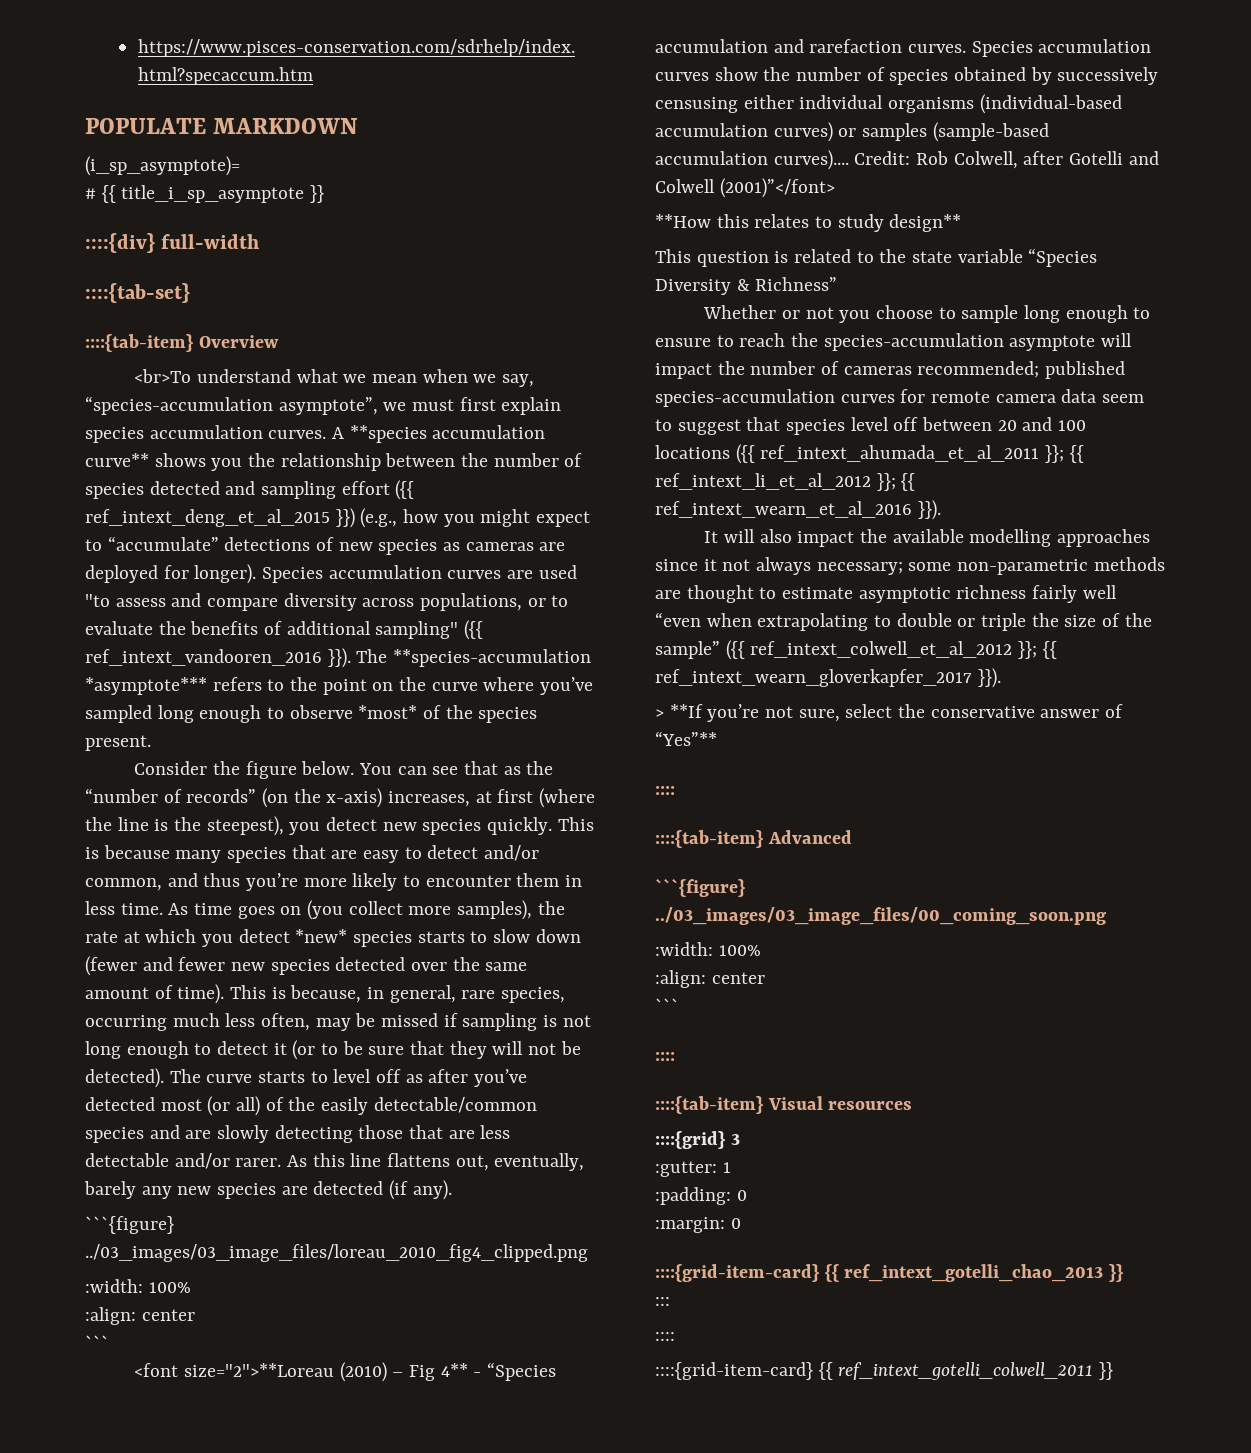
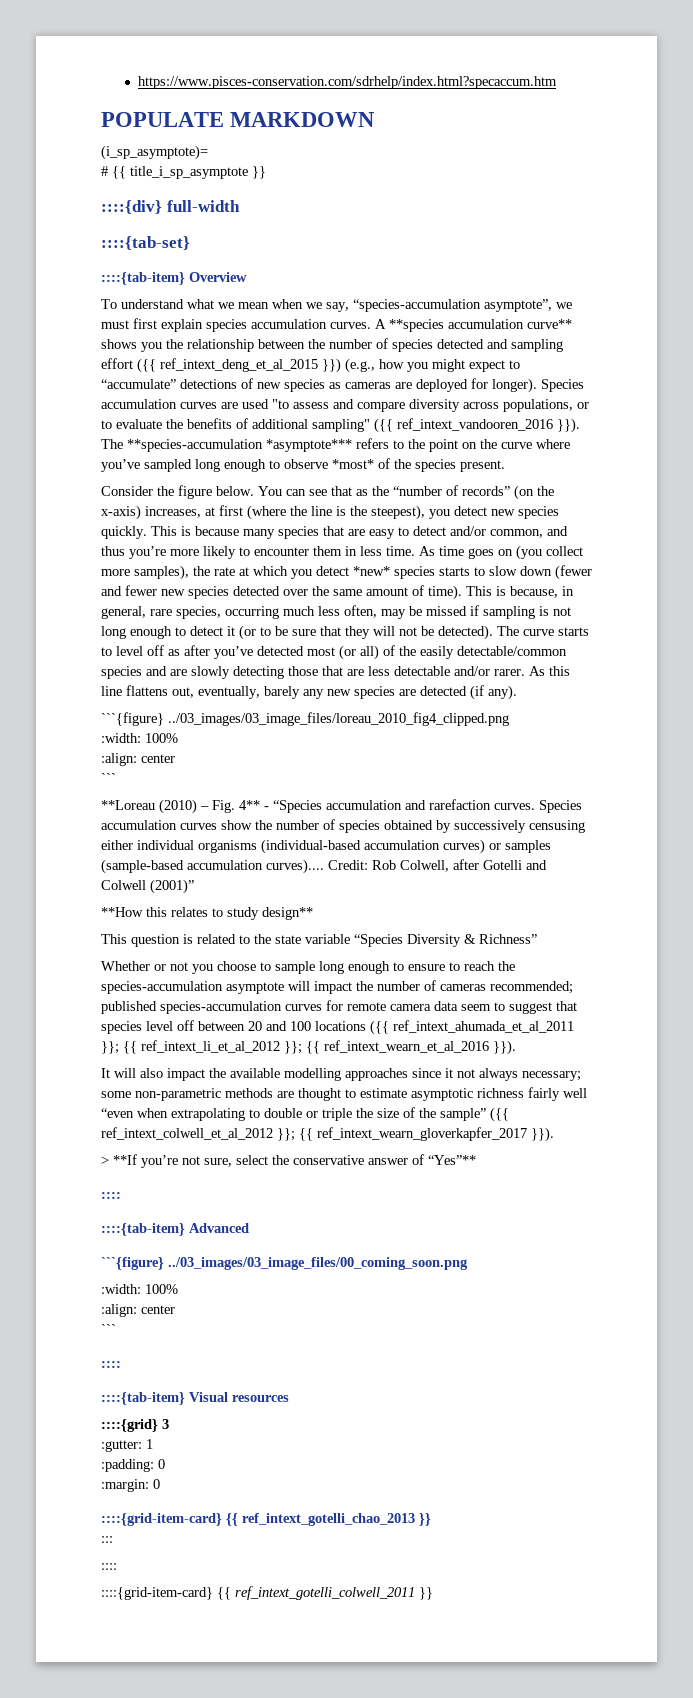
[134,369,192,383] <br>To -> [101,299,117,309] To
[134,1363,334,1377] <font size="2">**Loreau -> [101,800,155,810] **Loreau
[408,1365,435,1381] Fig -> [212,800,235,813] Fig.
[719,178,835,198] (2001)”</font> -> [150,879,194,894] (2001)”

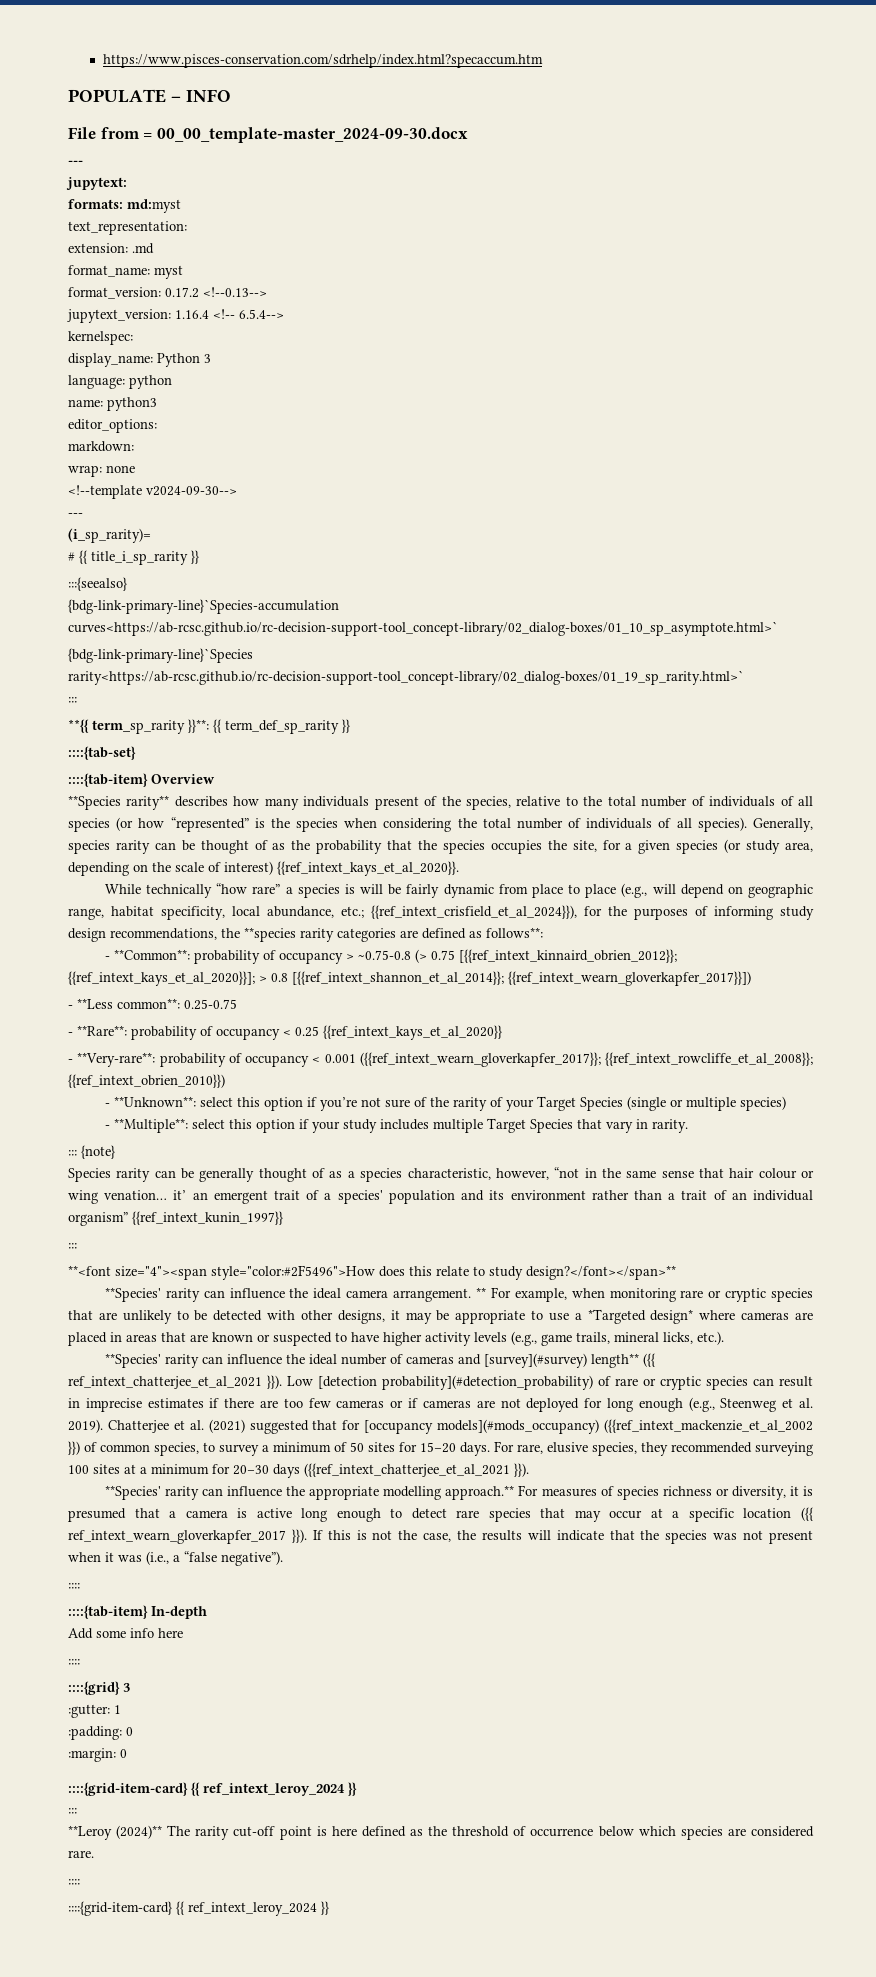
[230,112,375,127] [101,145,208,160] MARKDOWN // (i_sp_asymptote)= -> [171,89,231,102] [68,127,468,143] [68,160,83,165] [66,177,127,190] [68,199,181,213] [68,221,187,235] [68,243,154,254] [68,265,183,279] [68,287,267,299] [67,309,284,323] [68,331,133,345] [68,353,211,367] [68,375,172,389] [68,397,157,411] [68,419,157,433] [68,441,134,452] [68,465,135,477] [68,485,237,499] [68,513,83,517] [68,528,151,543] – INFO // File from = 00_00_template-master_2024-09-30.docx // --- // jupytext: // formats: md:myst // text_representation: // extension: .md // format_name: myst // format_version: 0.17.2 <!--0.13--> // jupytext_version: 1.16.4 <!-- 6.5.4--> // kernelspec: // display_name: Python 3 // language: python // name: python3 // editor_options: // markdown: // wrap: none // <!--template v2024-09-30--> // --- // (i_sp_rarity)=
[130,166,266,179] [101,200,240,214] [101,236,190,250] [101,272,247,285] [101,299,572,312] [101,318,572,332] [101,338,563,352] [101,358,520,373] [101,378,584,393] [101,399,589,412] [101,418,580,433] [101,438,570,452] [101,458,505,472] [101,485,554,500] [101,505,559,520] [101,526,568,539] [101,545,583,560] [101,565,592,580] [101,585,574,600] [101,605,571,619] [101,625,589,640] [101,645,567,660] [101,666,570,679] [101,685,517,700] [101,712,509,726] [101,733,178,743] [101,753,175,766] [101,773,116,783] [101,799,582,814] [101,819,585,833] [101,839,551,854] [101,859,547,874] [101,879,194,894] [101,907,313,920] [101,934,537,947] [101,961,515,974] [101,980,573,994] [101,1000,577,1014] [101,1020,574,1035] [101,1040,516,1055] [101,1068,581,1081] [101,1087,587,1101] [101,1107,509,1122] [101,1127,554,1142] [101,1154,476,1168] [101,1192,121,1199] [101,1223,249,1236] [101,1257,468,1270] [101,1284,178,1294] [101,1304,175,1317] [101,1324,116,1334] [101,1361,121,1368] [101,1392,289,1405] title_i_sp_asymptote }} // ::::{div} full-width // ::::{tab-set} // ::::{tab-item} Overview // To understand what we mean when we say, “species-accumulation asymptote”, we must first explain species accumulation curves. A **species accumulation curve** shows you the relationship between the number of species detected and sampling effort ({{ ref_intext_deng_et_al_2015 }}) (e.g., how you might expect to “accumulate” detections of new species as cameras are deployed for longer). Species accumulation curves are used "to assess and compare diversity across populations, or to evaluate the benefits of additional sampling" ({{ ref_intext_vandooren_2016 }}). The **species-accumulation *asymptote*** refers to the point on the curve where you’ve sampled long enough to observe *most* of the species present. // Consider the figure below. You can see that as the “number of records” (on the x-axis) increases, at first (where the line is the steepest), you detect new species quickly. This is because many species that are easy to detect and/or common, and thus you’re more likely to encounter them in less time. As time goes on (you collect more samples), the rate at which you detect *new* species starts to slow down (fewer and fewer new species detected over the same amount of time). This is because, in general, rare species, occurring much less often, may be missed if sampling is not long enough to detect it (or to be sure that they will not be detected). The curve starts to level off as after you’ve detected most (or all) of the easily detectable/common species and are slowly detecting those that are less detectable and/or rarer. As this line flattens out, eventually, barely any new species are detected (if any). // ```{figure} ../03_images/03_image_files/loreau_2010_fig4_clipped.png // :width: 100% // :align: center // ``` // **Loreau (2010) – Fig. 4** - “Species accumulation and rarefaction curves. Species accumulation curves show the number of species obtained by successively censusing either individual organisms (individual-based accumulation curves) or samples (sample-based accumulation curves).... Credit: Rob Colwell, after Gotelli and Colwell (2001)” // **How this relates to study design** // This question is related to the state variable “Species Diversity & Richness” // Whether or not you choose to sample long enough to ensure to reach the species-accumulation asymptote will impact the number of cameras recommended; published species-accumulation curves for remote camera data seem to suggest that species level off between 20 and 100 locations ({{ ref_intext_ahumada_et_al_2011 }}; {{ ref_intext_li_et_al_2012 }}; {{ ref_intext_wearn_et_al_2016 }}). // It will also impact the available modelling approaches since it not always necessary; some non-parametric methods are thought to estimate asymptotic richness fairly well “even when extrapolating to double or triple the size of the sample” ({{ ref_intext_colwell_et_al_2012 }}; {{ ref_intext_wearn_gloverkapfer_2017 }}). // > **If you’re not sure, select the conservative answer of “Yes”** // :::: // ::::{tab-item} Advanced // ```{figure} ../03_images/03_image_files/00_coming_soon.png // :width: 100% // :align: center // ``` // :::: // ::::{tab-item} Visual resources -> [91,550,199,565] [68,577,127,591] [68,599,339,614] [68,621,778,636] [68,648,253,663] [68,670,744,685] [68,697,77,703] [68,719,350,734] [68,746,136,760] [68,773,215,787] [68,795,814,810] [68,817,813,832] [68,839,814,854] [68,861,459,876] [104,883,813,898] [68,905,814,920] [68,927,543,942] [104,949,677,964] [68,971,751,986] [68,998,237,1010] [68,1025,502,1040] [68,1052,813,1067] [68,1074,225,1088] [104,1096,786,1111] [104,1118,688,1133] [68,1145,115,1159] [68,1167,815,1182] [68,1190,814,1204] [68,1211,283,1226] [68,1243,77,1249] [68,1265,676,1280] [104,1287,813,1302] [68,1309,814,1324] [68,1331,724,1346] [104,1353,655,1368] [68,1375,813,1390] [68,1397,814,1412] [68,1419,813,1434] [68,1441,813,1456] [68,1463,529,1478] [104,1485,813,1500] [68,1507,813,1522] [68,1529,813,1544] [68,1551,283,1566] [68,1583,80,1589] [68,1605,207,1619] [68,1628,183,1639] [68,1659,80,1665] title_i_sp_rarity }} // :::{seealso} // {bdg-link-primary-line}`Species-accumulation curves<https://ab-rcsc.github.io/rc-decision-support-tool_concept-library/02_dialog-boxes/01_10_sp_asymptote.html>` // {bdg-link-primary-line}`Species rarity<https://ab-rcsc.github.io/rc-decision-support-tool_concept-library/02_dialog-boxes/01_19_sp_rarity.html>` // ::: // **{{ term_sp_rarity }}**: {{ term_def_sp_rarity }} // ::::{tab-set} // ::::{tab-item} Overview // **Species rarity** describes how many individuals present of the species, relative to the total number of individuals of all species (or how “represented” is the species when considering the total number of individuals of all species). Generally, species rarity can be thought of as the probability that the species occupies the site, for a given species (or study area, depending on the scale of interest) {{ref_intext_kays_et_al_2020}}. // While technically “how rare” a species is will be fairly dynamic from place to place (e.g., will depend on geographic range, habitat specificity, local abundance, etc.; {{ref_intext_crisfield_et_al_2024}}), for the purposes of informing study design recommendations, the **species rarity categories are defined as follows**: // - **Common**: probability of occupancy > ~0.75-0.8 (> 0.75 [{{ref_intext_kinnaird_obrien_2012}}; {{ref_intext_kays_et_al_2020}}]; > 0.8 [{{ref_intext_shannon_et_al_2014}}; {{ref_intext_wearn_gloverkapfer_2017}}]) // - **Less common**: 0.25-0.75 // - **Rare**: probability of occupancy < 0.25 {{ref_intext_kays_et_al_2020}} // - **Very-rare**: probability of occupancy < 0.001 ({{ref_intext_wearn_gloverkapfer_2017}}; {{ref_intext_rowcliffe_et_al_2008}}; {{ref_intext_obrien_2010}}) // - **Unknown**: select this option if you’re not sure of the rarity of your Target Species (single or multiple species) // - **Multiple**: select this option if your study includes multiple Target Species that vary in rarity. // ::: {note} // Species rarity can be generally thought of as a species characteristic, however, “not in the same sense that hair colour or wing venation… it’ an emergent trait of a species' population and its environment rather than a trait of an individual organism” {{ref_intext_kunin_1997}} // ::: // **<font size="4"><span style="color:#2F5496">How does this relate to study design?</font></span>** // **Species' rarity can influence the ideal camera arrangement. ** For example, when monitoring rare or cryptic species that are unlikely to be detected with other designs, it may be appropriate to use a *Targeted design* where cameras are placed in areas that are known or suspected to have higher activity levels (e.g., game trails, mineral licks, etc.). // **Species' rarity can influence the ideal number of cameras and [survey](#survey) length** ({{ ref_intext_chatterjee_et_al_2021 }}). Low [detection probability](#detection_probability) of rare or cryptic species can result in imprecise estimates if there are too few cameras or if cameras are not deployed for long enough (e.g., Steenweg et al. 2019). Chatterjee et al. (2021) suggested that for [occupancy models](#mods_occupancy) ({{ref_intext_mackenzie_et_al_2002 }}) of common species, to survey a minimum of 50 sites for 15–20 days. For rare, elusive species, they recommended surveying 100 sites at a minimum for 20–30 days ({{ref_intext_chatterjee_et_al_2021 }}). // **Species' rarity can influence the appropriate modelling approach.** For measures of species richness or diversity, it is presumed that a camera is active long enough to detect rare species that may occur at a specific location ({{ ref_intext_wearn_gloverkapfer_2017 }}). If this is not the case, the results will indicate that the species was not present when it was (i.e., a “false negative”). // :::: // ::::{tab-item} In-depth // Add some info here // ::::
[242,1513,415,1526] ref_intext_gotelli_chao_2013 -> [203,1783,345,1796] ref_intext_leroy_2024
(113, 1539) none -> [68,1825,814,1840] [68,1850,94,1858] // **Leroy (2024)** The rarity cut-off point is here defined as the threshold of occurrence below which species are considered rare.
[235,1586,415,1600] ref_intext_gotelli_colwell_2011 -> [188,1902,317,1916] ref_intext_leroy_2024

